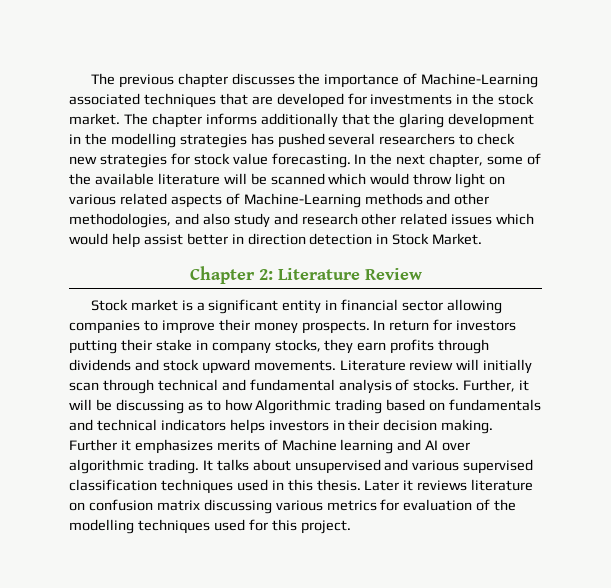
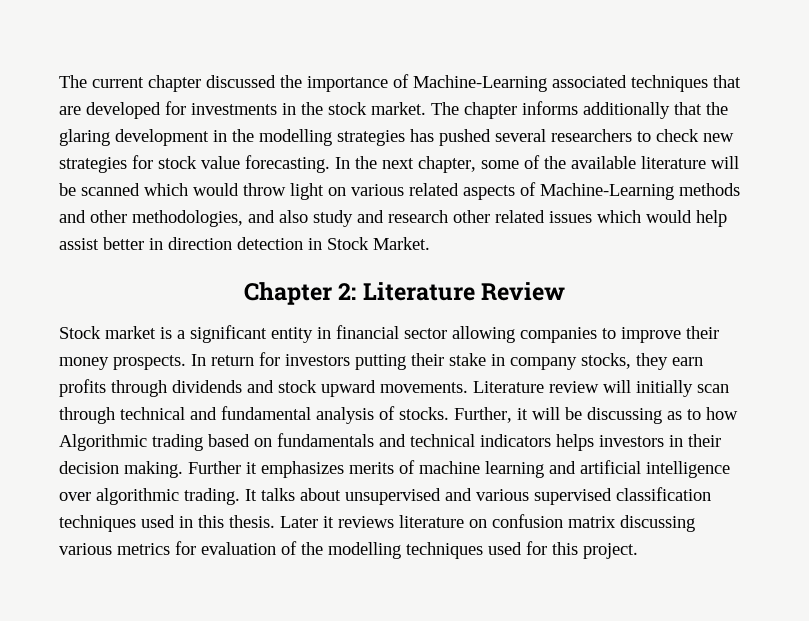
[90,73,295,88] The previous chapter discusses -> [59,75,276,92] The current chapter discussed
[281,439,337,451] Machine -> [419,461,480,474] machine
[425,440,439,450] AI -> [580,460,730,478] artificial intelligence

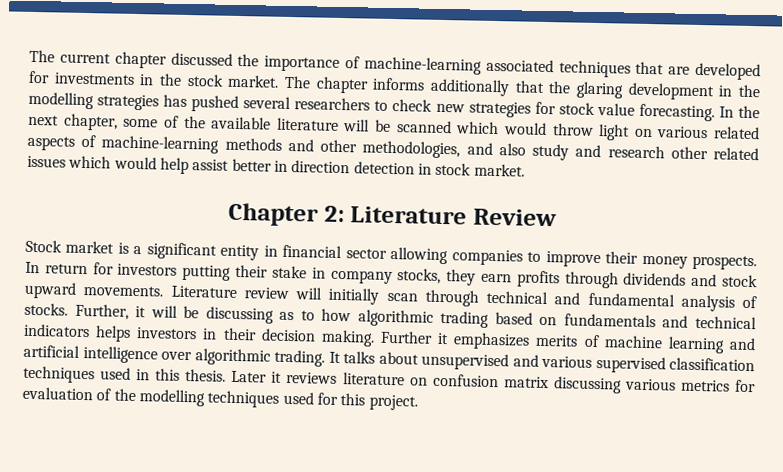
[413,75,547,92] Machine-Learning -> [363,56,482,75] machine-learning
[540,183,674,200] Machine-Learning -> [101,135,220,154] machine-learning
[327,237,430,250] Stock Market. -> [435,162,525,177] stock market.
[59,434,147,451] Algorithmic -> [357,309,434,327] algorithmic

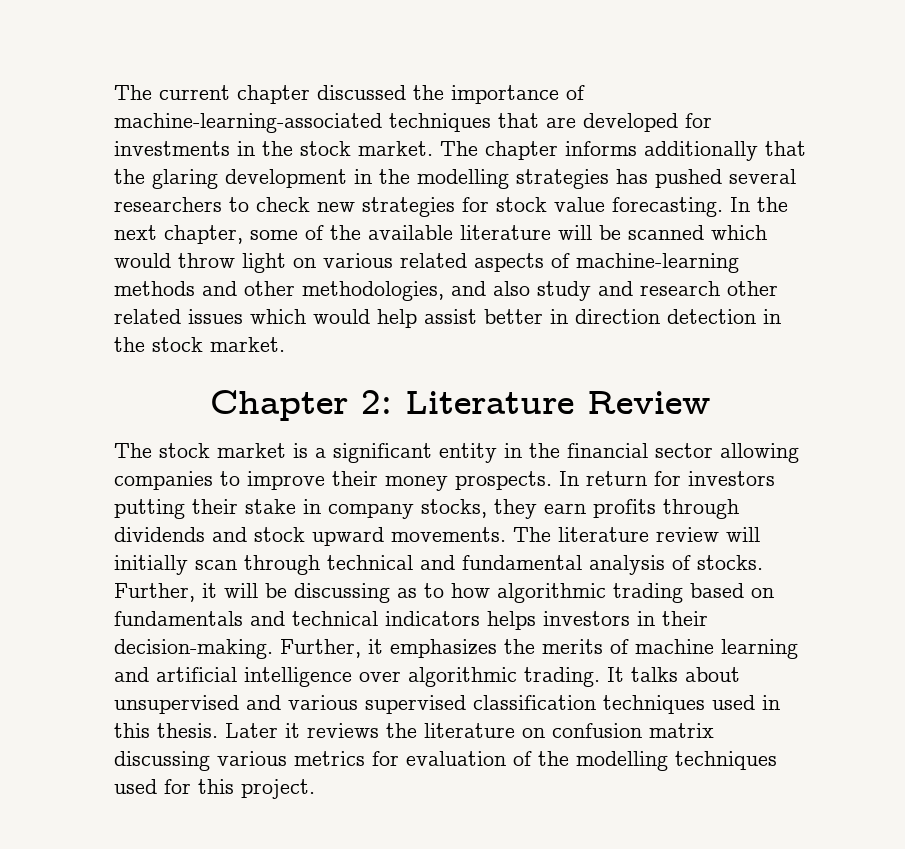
[363,56,554,75] machine-learning associated -> [114,113,382,133] machine-learning-associated
(432, 169) none -> [114,337,145,352] the
[25,239,62,253] Stock -> [114,443,210,458] The stock
(278, 251) none -> [529,443,560,458] the
[170,285,237,298] Literature -> [513,527,649,542] The literature
[260,328,433,347] decision making. Further -> [114,639,361,659] decision-making. Further,
(531, 341) none -> [504,639,535,654] the
(338, 377) none -> [386,723,417,738] the

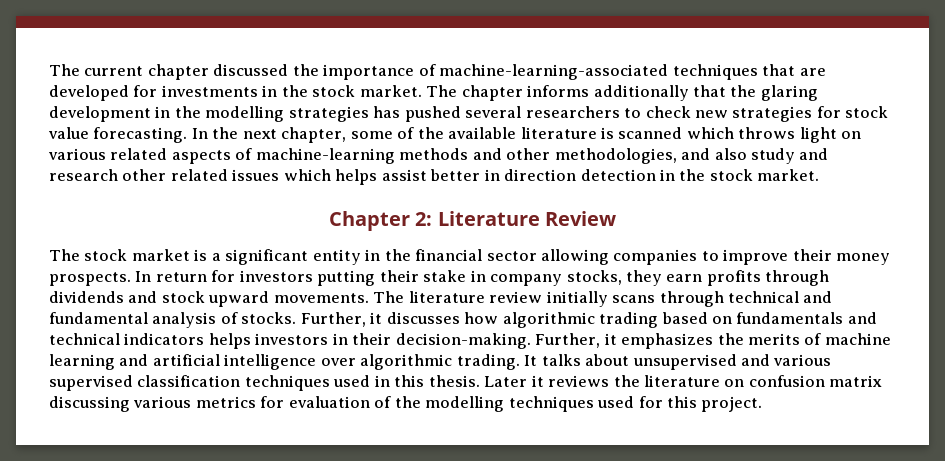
[558,225,767,240] [114,253,235,268] will be scanned which would throw -> [601,127,796,139] is scanned which throws
[313,309,417,328] would help -> [335,169,378,185] helps
[726,527,760,542] [114,555,237,575] will initially scan -> [546,291,656,307] initially scans
[224,583,444,603] will be discussing as to -> [386,312,460,324] discusses

